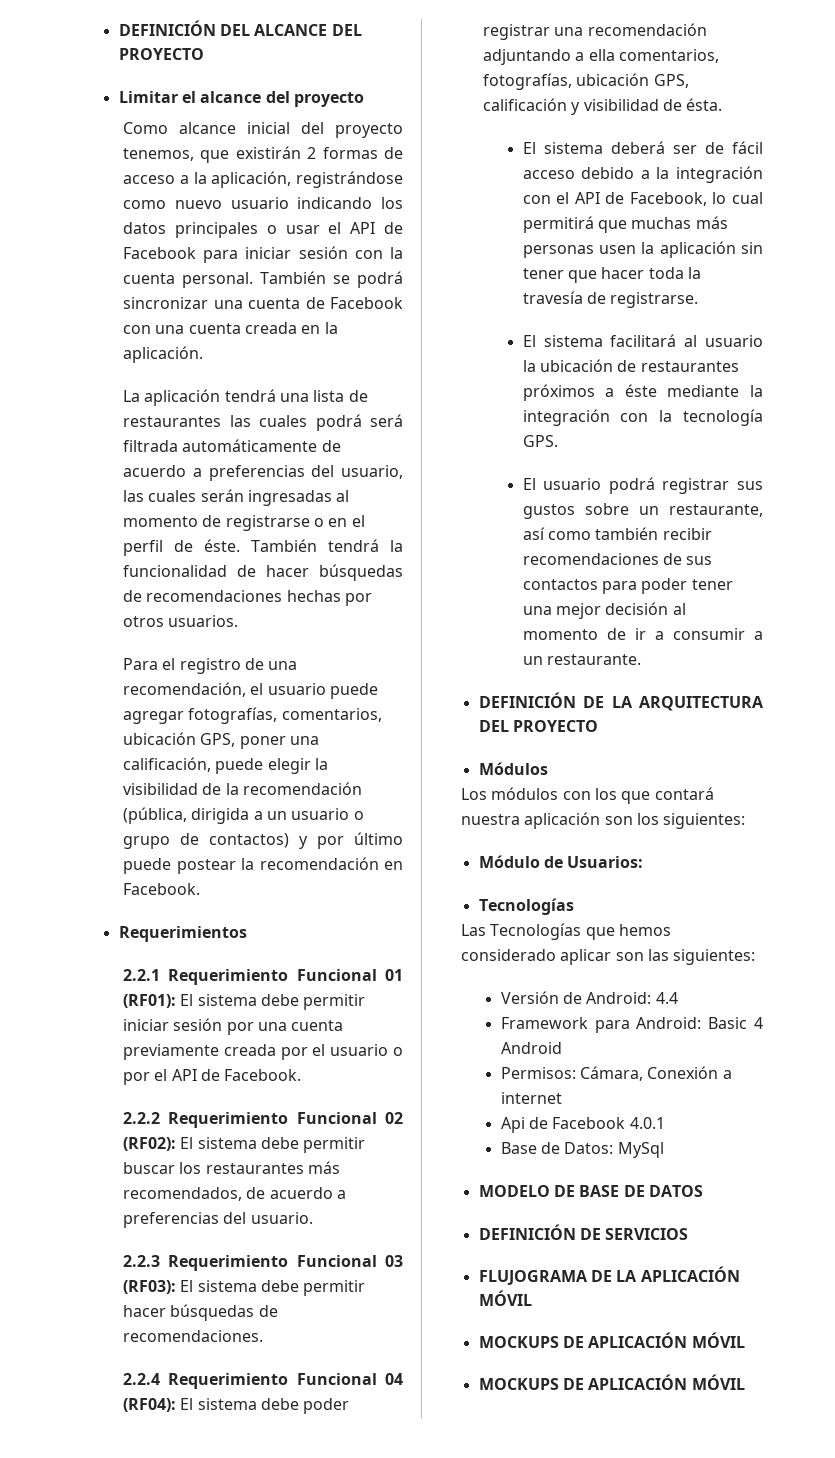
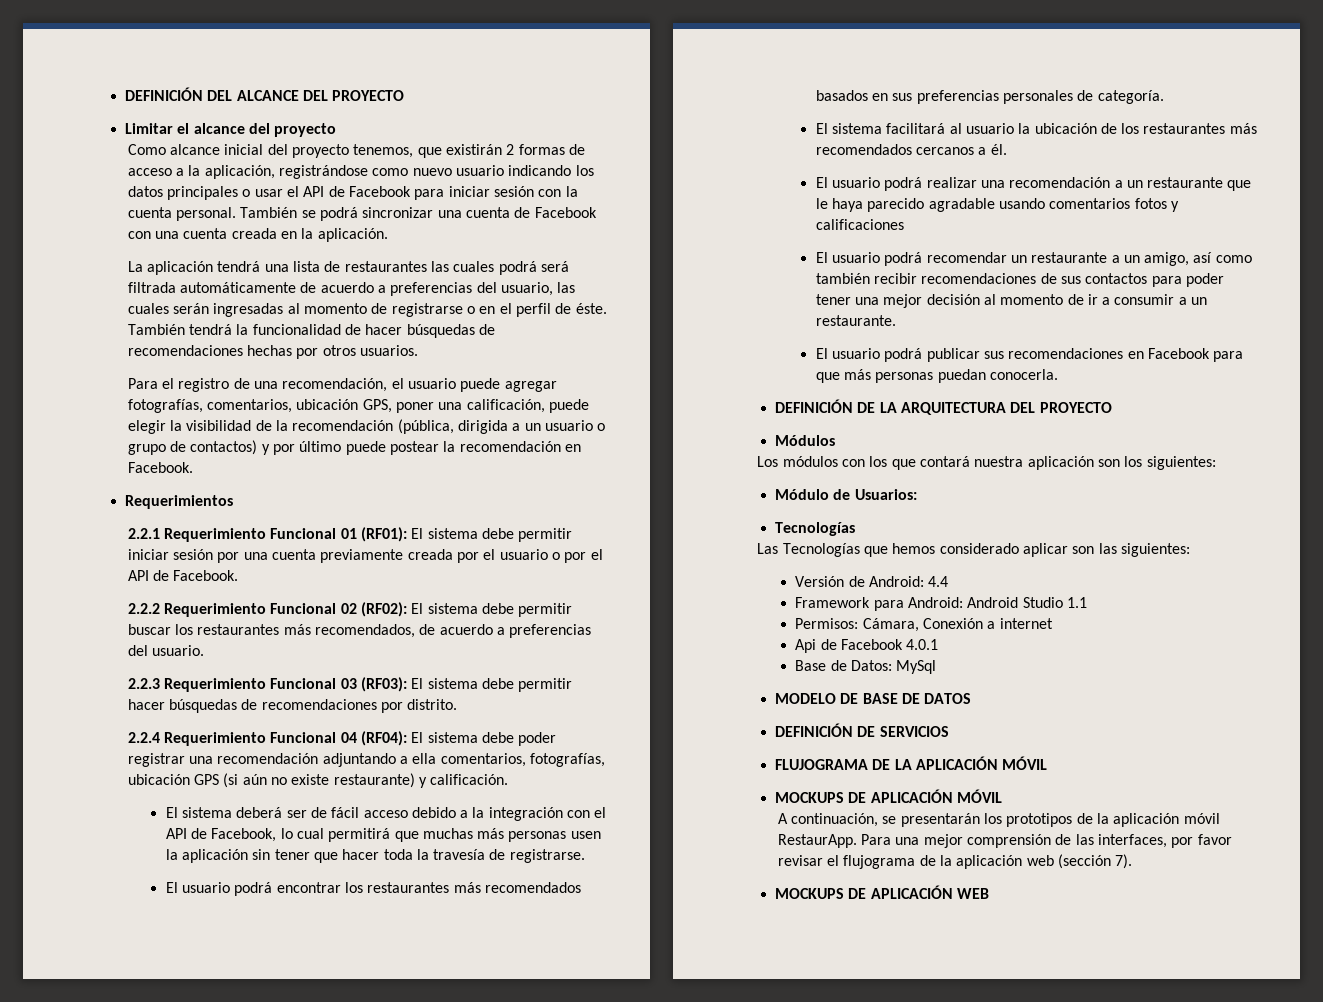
[123,1330,264,1342] recomendaciones. -> [261,699,458,713] recomendaciones por distrito.
[653,74,689,88] [483,98,723,115] GPS, calificación y visibilidad de ésta. -> [193,773,509,788] GPS (si aún no existe restaurante) y calificación.
(699, 300) none -> [165,882,581,896] [815,90,1164,104] // El usuario podrá encontrar los restaurantes más recomendados basados en sus preferencias personales de categoría.
[640,361,739,372] [522,384,763,401] [522,409,763,426] [522,435,558,447] [522,477,763,494] [522,503,763,519] restaurantes próximos a éste mediante la integración con la tecnología GPS. // El usuario podrá registrar sus gustos sobre un restaurante, -> [1121,123,1257,134] [815,144,1007,155] [815,177,1252,191] [815,198,1179,212] [815,219,904,230] [815,252,1190,266] los restaurantes más recomendados cercanos a él. // El usuario podrá realizar una recomendación a un restaurante que le haya parecido agradable usando comentarios fotos y calificaciones // El usuario podrá recomendar un restaurante a un amigo,
(642, 659) none -> [815,348,1244,362] [815,369,1058,383] // El usuario podrá publicar sus recomendaciones en Facebook para que más personas puedan conocerla.
[708,1017,763,1029] Basic 4 -> (963, 602) none
(562, 1048) none -> [1022,597,1087,608] Studio 1.1
[478,1374,745,1390] // MOCKUPS DE APLICACIÓN MÓVIL -> [777,813,1220,827] [777,834,1232,848] [777,854,1133,869] [774,885,989,899] // A continuación, se presentarán los prototipos de la aplicación móvil RestaurApp. Para una mejor comprensión de las interfaces, por favor revisar el flujograma de la aplicación web (sección 7). // MOCKUPS DE APLICACIÓN WEB

